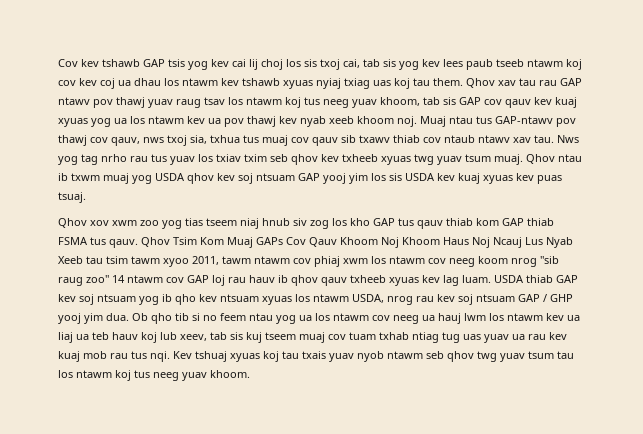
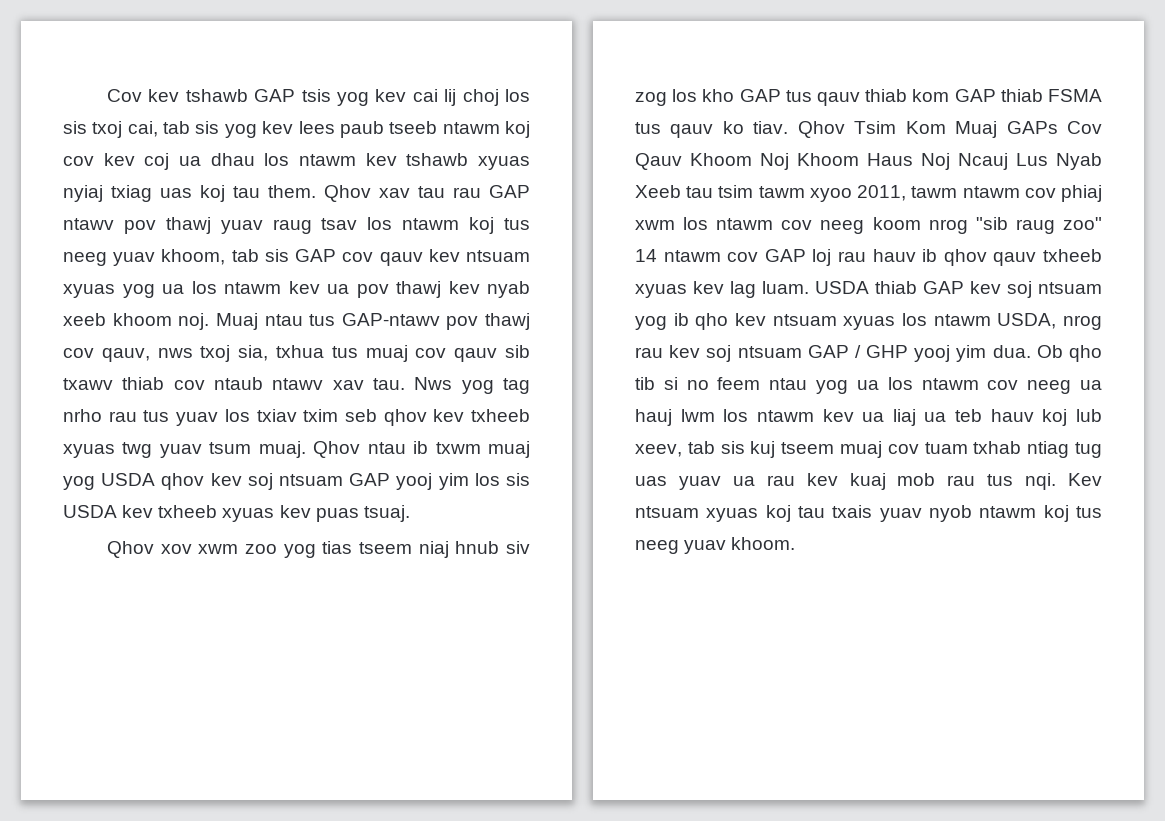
[555,97,577,108] kuaj -> [466,250,530,262] ntsuam
[458,173,480,184] kuaj -> [158,505,218,518] txheeb
[109,239,138,248] qauv. -> [670,121,789,138] qauv ko tiav.
[195,351,227,362] tshuaj -> [635,506,699,518] ntsuam
[426,351,574,362] [58,370,112,378] seb qhov twg yuav tsum tau los ntawm -> (1037, 512) none

